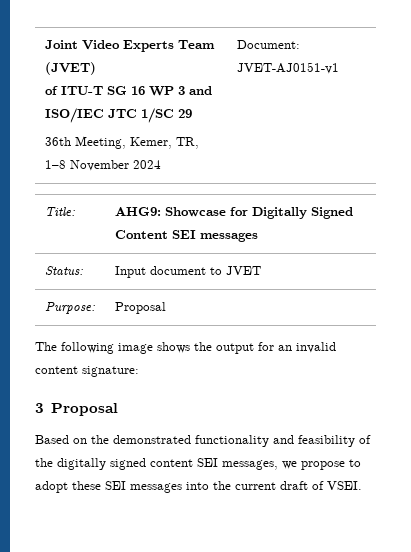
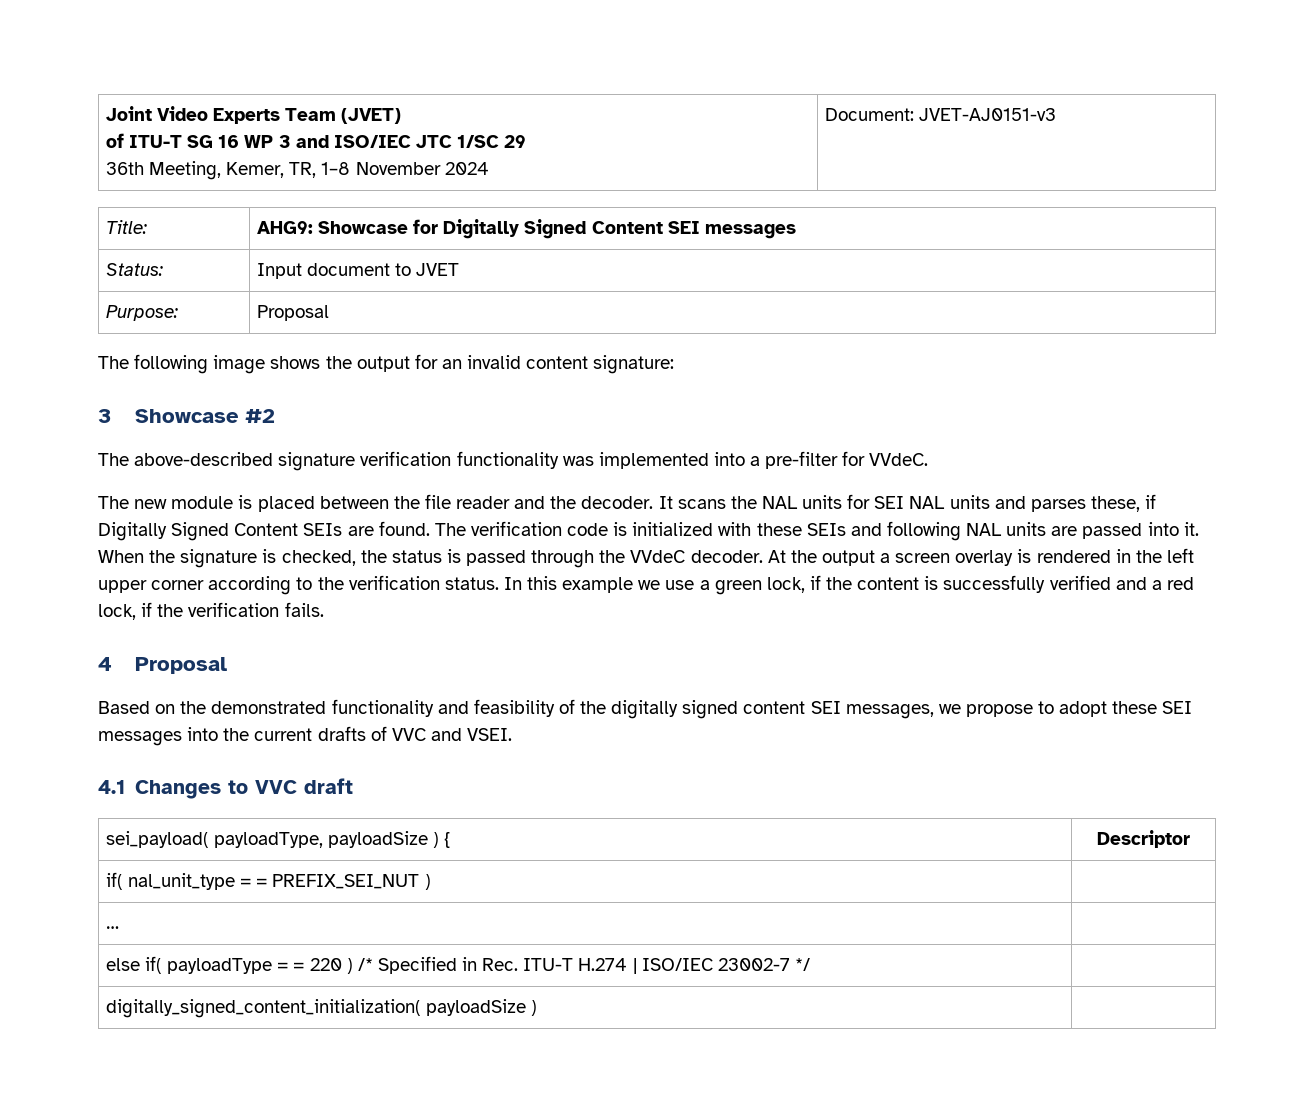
[236,62,339,74] JVET-AJ0151-v1 -> [919,108,1057,121] JVET-AJ0151-v3
(44, 408) none -> [135,409,276,423] [98,451,929,471] [98,494,1157,512] [98,521,1199,541] [98,548,1194,568] [98,575,1194,595] [98,602,324,620] [98,657,112,671] Showcase #2 // The above-described signature verification functionality was implemented into a pre-filter for VVdeC. // The new module is placed between the file reader and the decoder. It scans the NAL units for SEI NAL units and parses these, if Digitally Signed Content SEIs are found. The verification code is initialized with these SEIs and following NAL units are passed into it. When the signature is checked, the status is passed through the VVdeC decoder. At the output a screen overlay is rendered in the left upper corner according to the verification status. In this example we use a green lock, if the content is successfully verified and a red lock, if the verification fails. // 4
[280,481,362,490] draft of VSEI. -> [317,726,513,741] [98,778,354,799] [105,831,451,848] [1097,830,1190,848] [105,872,431,890] [105,926,119,929] [105,956,811,974] [105,999,538,1018] drafts of VVC and VSEI. // 4.1 Changes to VVC draft // sei_payload( payloadType, payloadSize ) { | Descriptor // if( nal_unit_type = = PREFIX_SEI_NUT ) | // … | // else if( payloadType = = 220 ) /* Specified in Rec. ITU-T H.274 | ISO/IEC 23002-7 */ | // digitally_signed_content_initialization( payloadSize ) |

